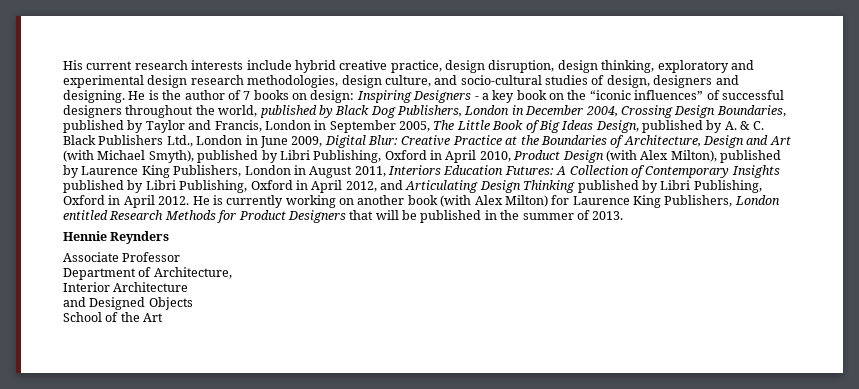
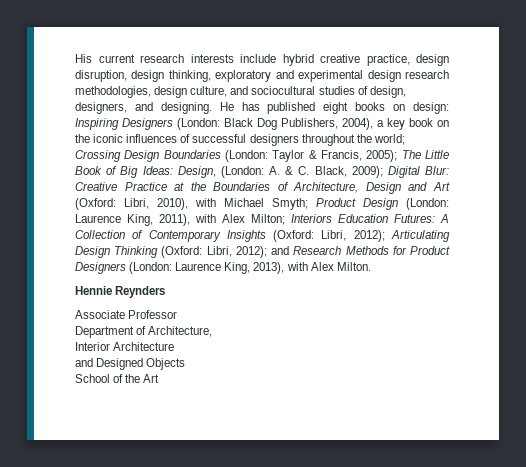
[460,75,542,85] socio-cultural -> [251,86,316,95] sociocultural
[653,75,713,88] designers -> [75,102,127,114] designers,
[148,90,251,100] is the author of 7 -> [241,102,349,114] has published eight
[474,96,479,100] - -> [177,118,373,130] (London: Black Dog Publishers, 2004),
[589,90,704,100] “iconic influences” -> [93,134,178,143] iconic influences
[218,105,786,118] [63,120,430,133] world, published by Black Dog Publishers, London in December 2004, Crossing Design Boundaries, published by Taylor and Francis, London in September 2005, -> [373,134,405,145] [75,150,398,162] world; Crossing Design Boundaries (London: Taylor & Francis, 2005);
[561,120,764,133] [63,135,323,148] Ideas Design, published by A. & C. Black Publishers Ltd., London in June 2009, -> [142,166,383,178] Ideas: Design, (London: A. & C. Black, 2009);
[63,150,781,163] [63,165,386,178] (with Michael Smyth), published by Libri Publishing, Oxford in April 2010, Product Design (with Alex Milton), published by Laurence King Publishers, London in August 2011, -> [75,198,449,210] [75,214,285,226] (Oxford: Libri, 2010), with Michael Smyth; Product Design (London: Laurence King, 2011), with Alex Milton;
[63,180,762,193] [63,195,780,208] [63,210,108,220] published by Libri Publishing, Oxford in April 2012, and Articulating Design Thinking published by Libri Publishing, Oxford in April 2012. He is currently working on another book (with Alex Milton) for Laurence King Publishers, London entitled -> [273,230,450,242] [75,246,290,258] (Oxford: Libri, 2012); Articulating Design Thinking (Oxford: Libri, 2012); and
[349,210,624,223] that will be published in the summer of 2013. -> [129,262,371,274] (London: Laurence King, 2013), with Alex Milton.

